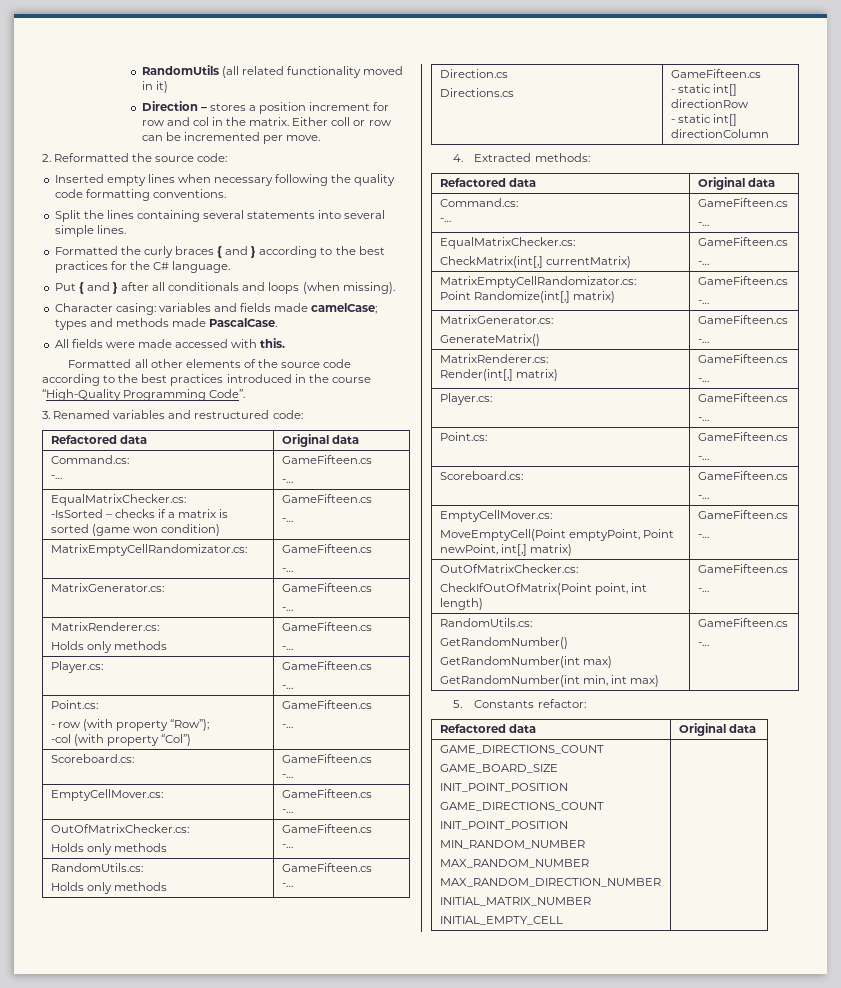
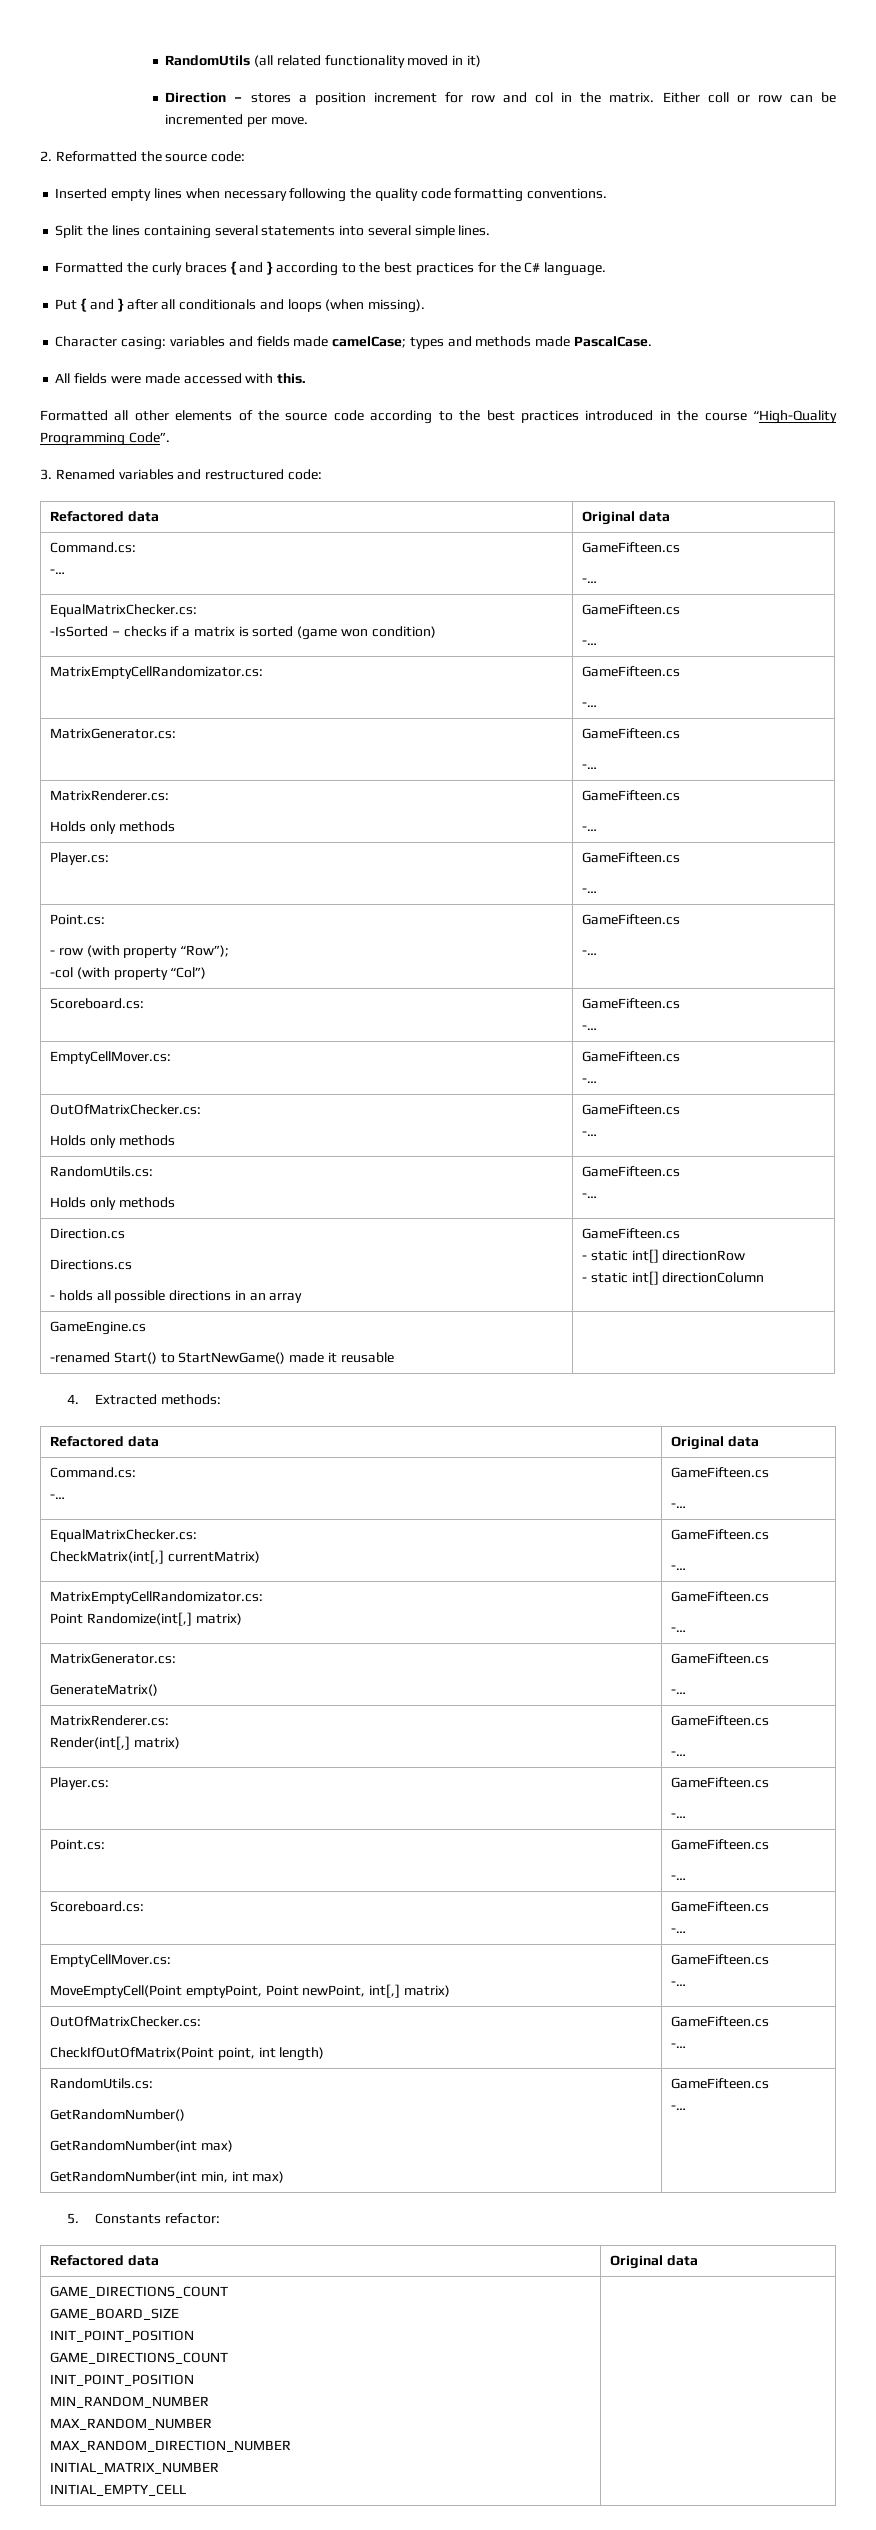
(514, 92) none -> [49,1290,303,1303] // - holds all possible directions in an array
(769, 133) none -> [49,1321,146,1335] [49,1352,394,1364] // GameEngine.cs // -renamed Start() to StartNewGame() made it reusable |

